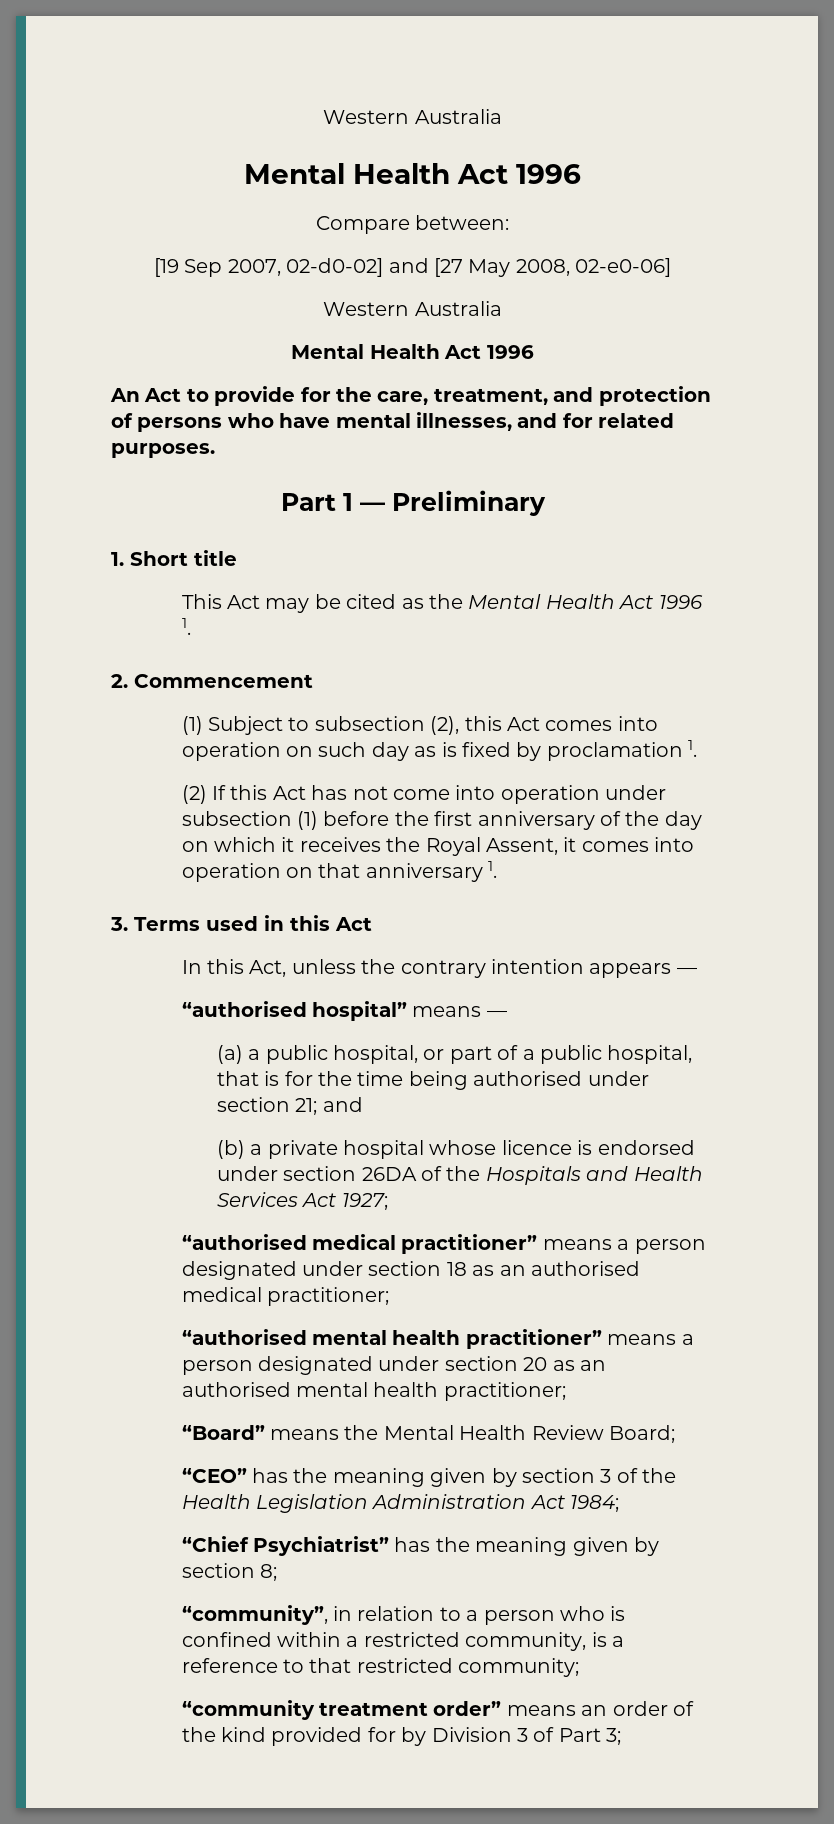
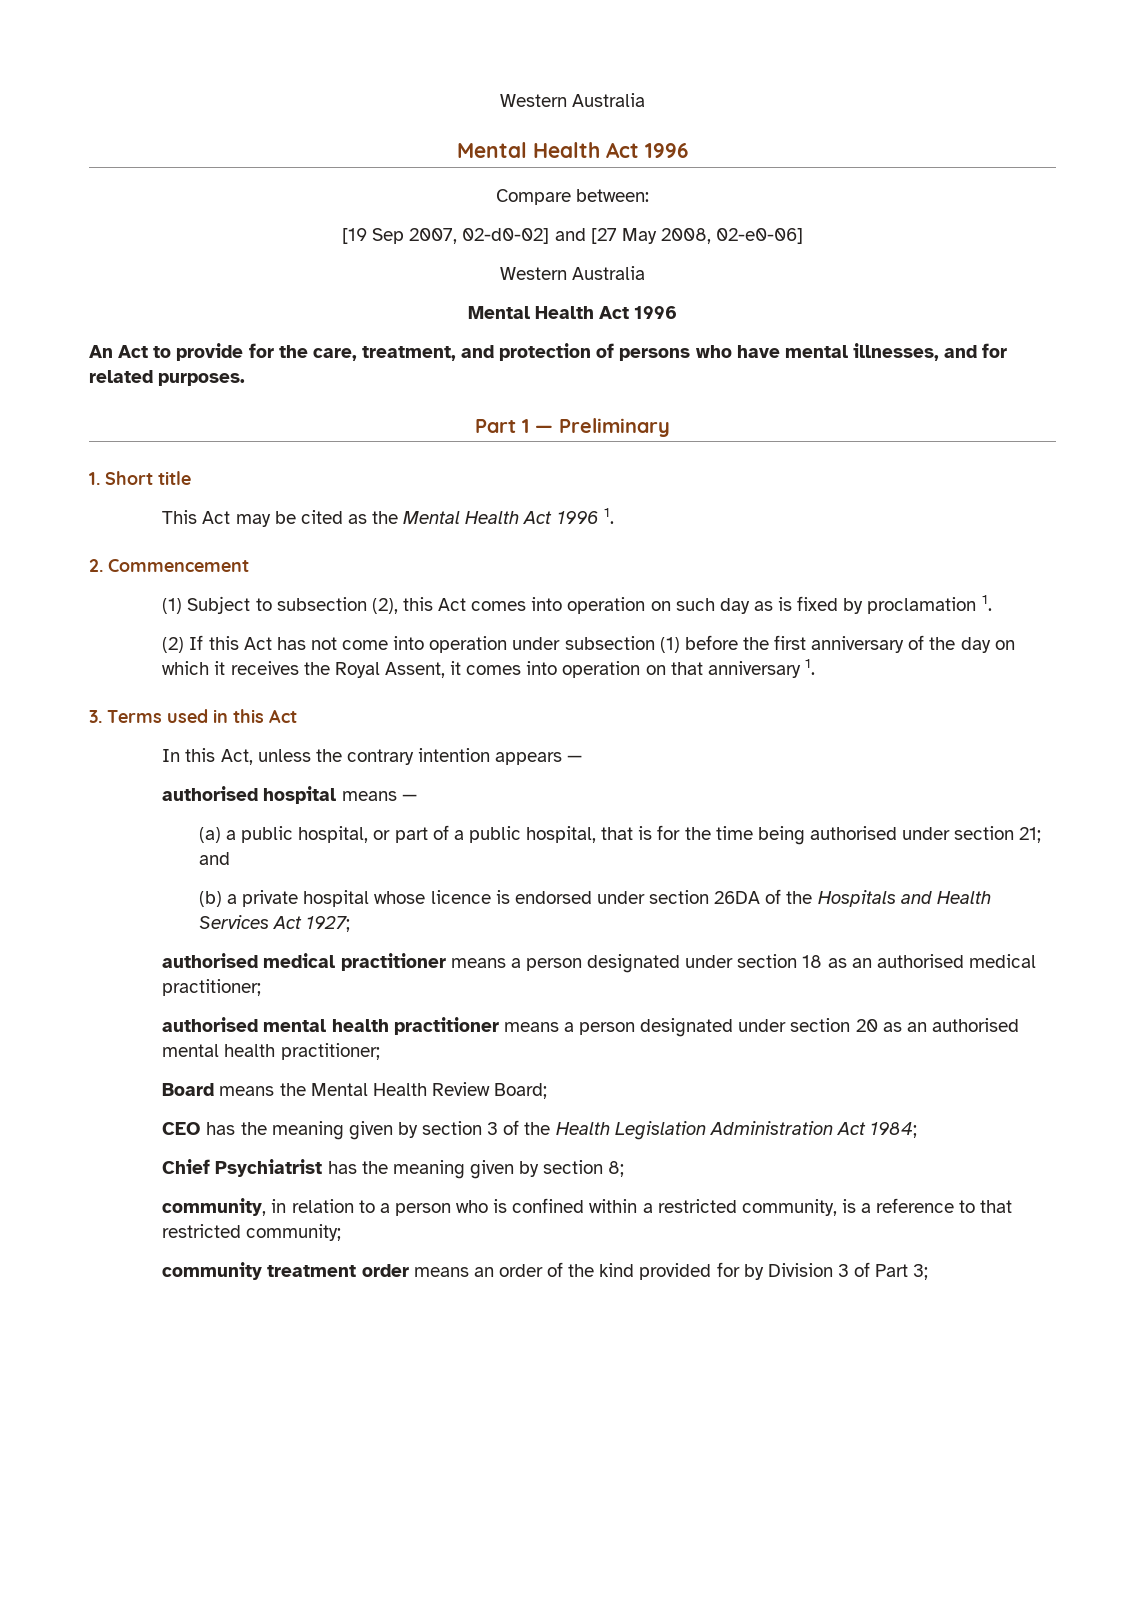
[181,1001,407,1021] “authorised hospital” -> [162,786,337,804] authorised hospital
[181,1234,538,1254] “authorised medical practitioner” -> [162,953,446,971] authorised medical practitioner
[181,1329,602,1349] “authorised mental health practitioner” -> [162,1017,499,1035] authorised mental health practitioner
[181,1425,265,1440] “Board” -> [162,1083,215,1096] Board
[181,1468,247,1483] “CEO” -> [162,1122,202,1135] CEO
[181,1536,389,1556] “Chief Psychiatrist” -> [162,1159,323,1177] Chief Psychiatrist
[181,1605,328,1625] “community”, -> [162,1198,267,1216] community,
[181,1700,502,1720] “community treatment order” -> [162,1262,409,1280] community treatment order

